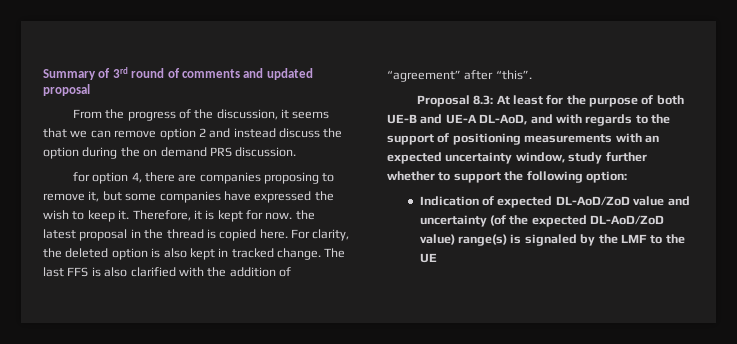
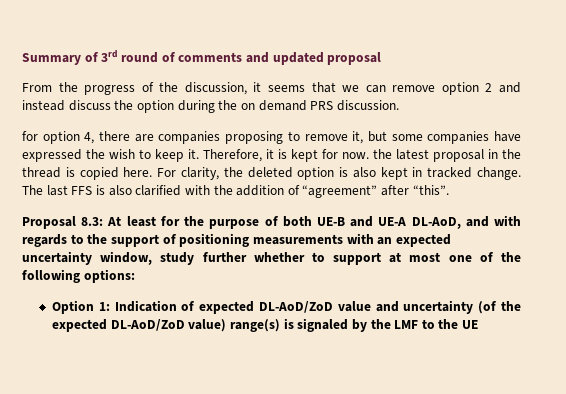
[504,171,627,183] the following option: // -> [389,252,521,263] [22,269,135,283] [51,300,110,314] at most one of the following options: // Option 1:

